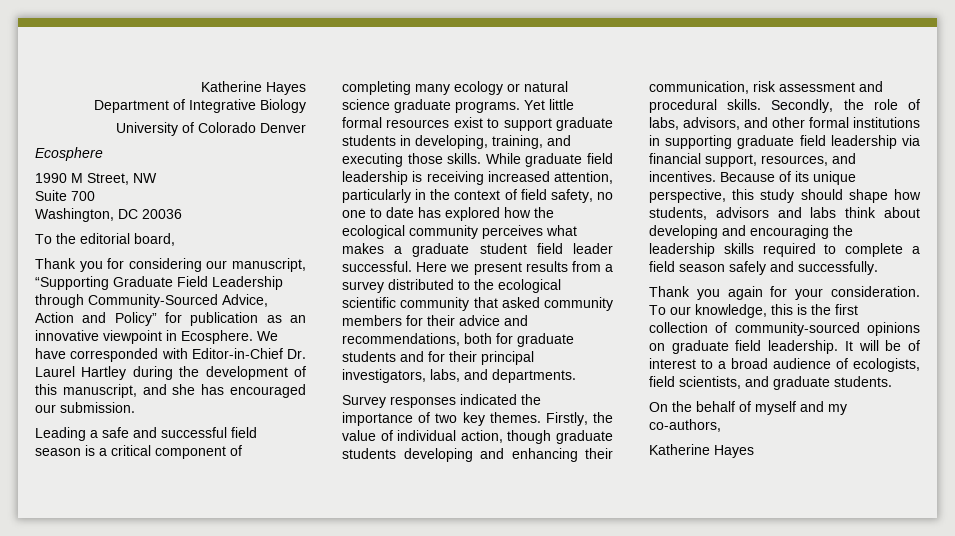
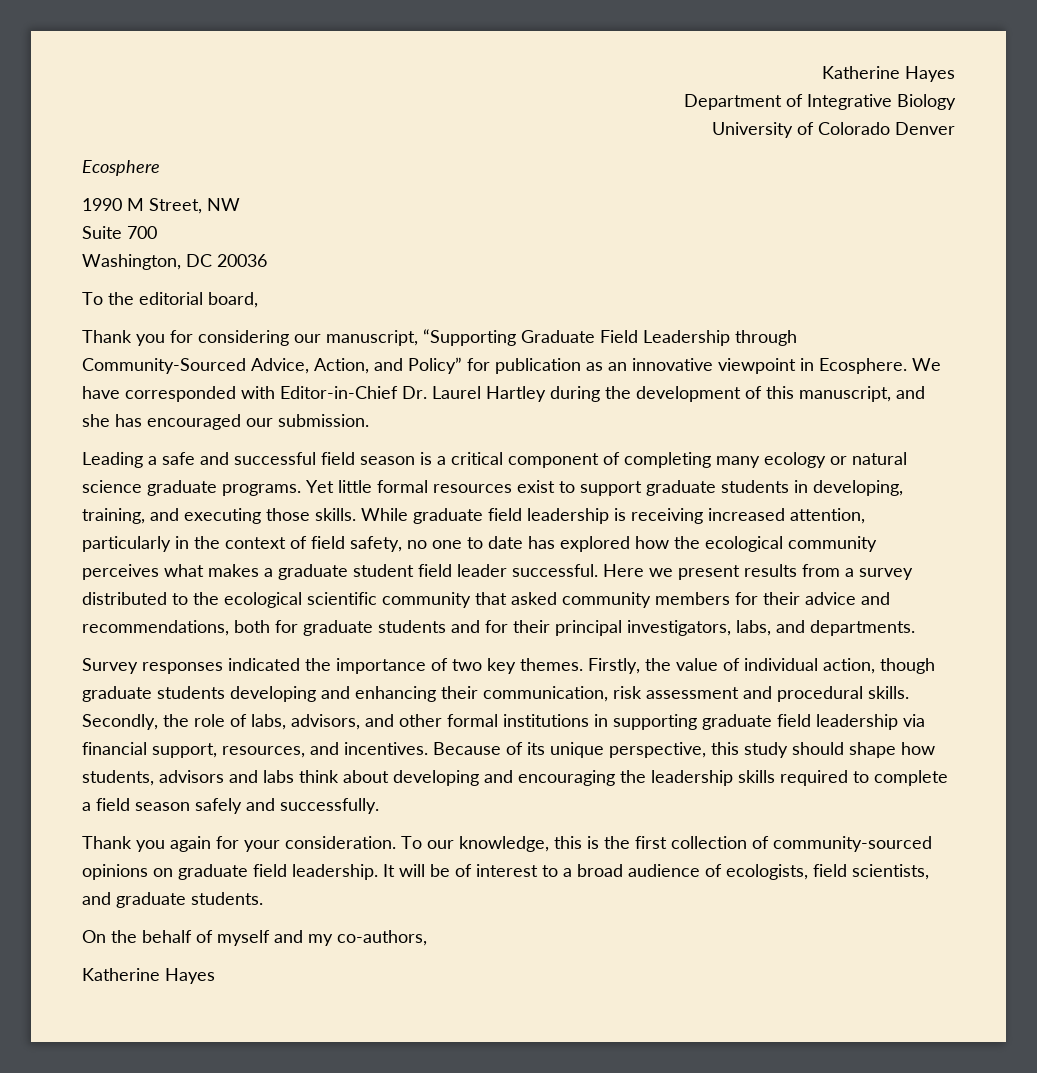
[35,312,74,323] Action -> [314,358,369,374] Action,

